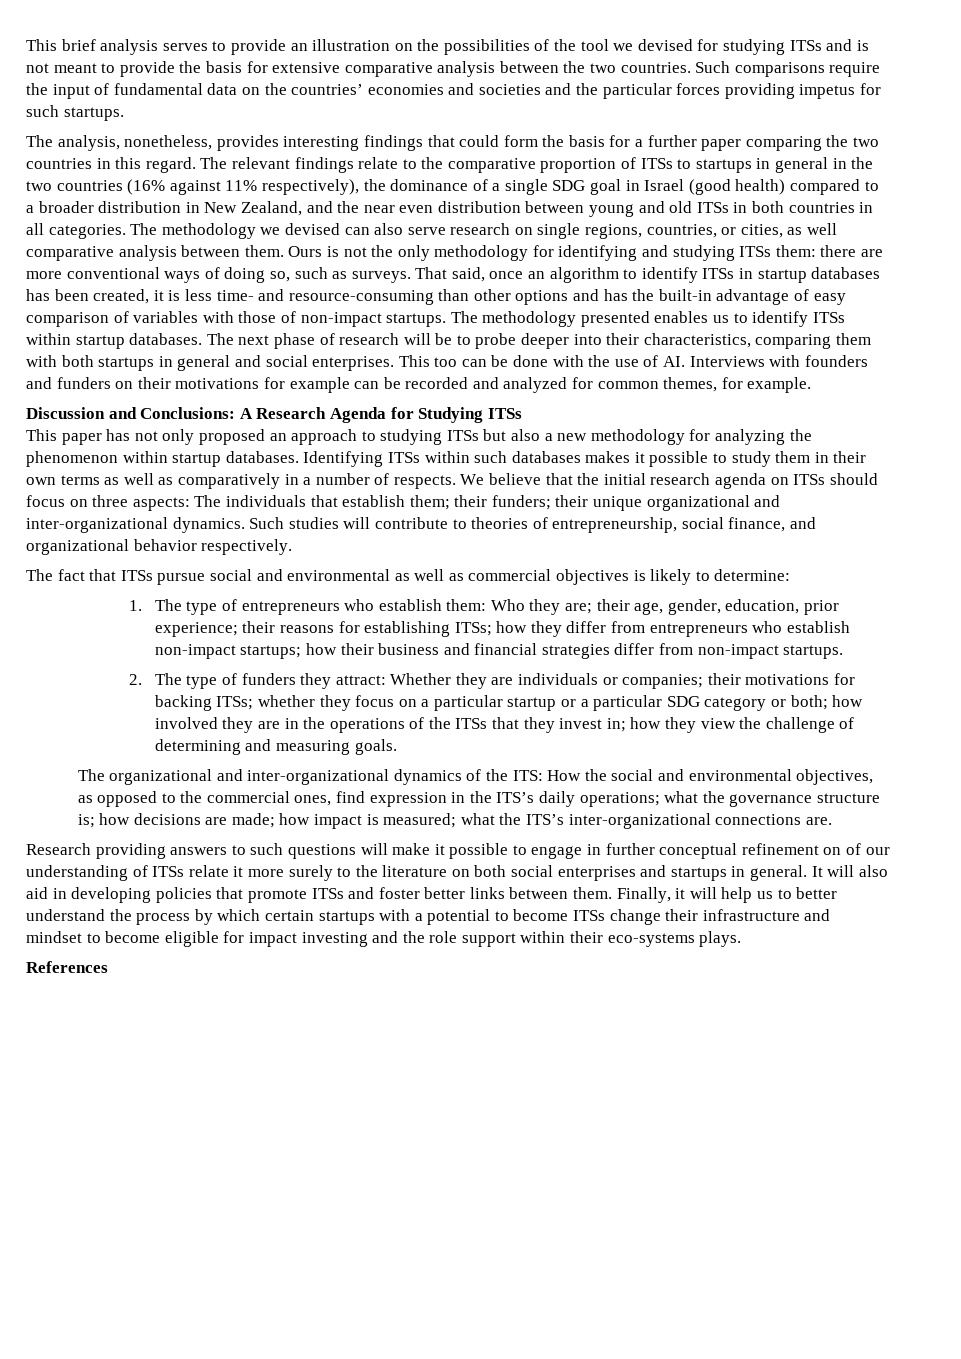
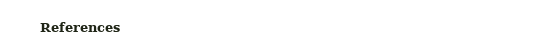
[26,39,869,55] [26,61,881,77] [26,83,882,99] [26,105,124,121] [26,135,880,151] [26,157,874,173] [26,179,879,195] [26,201,874,217] [26,223,838,239] [26,245,884,261] [26,267,881,283] [26,289,846,305] [26,311,845,327] [26,333,872,349] [26,355,868,371] [26,377,812,393] [26,407,522,423] [26,429,812,445] [26,451,867,467] [26,473,878,489] [26,495,781,511] [26,517,817,533] [26,539,293,555] [26,569,791,585] [129,599,840,615] [154,621,850,637] [154,643,844,659] [129,673,856,689] [154,695,864,711] [154,717,855,733] [154,739,397,755] [77,769,874,785] [77,791,880,807] [77,813,832,829] [26,843,890,859] [26,865,888,881] [26,887,838,903] [26,909,831,925] [26,931,742,947] This brief analysis serves to provide an illustration on the possibilities of the tool we devised for studying ITSs and is not meant to provide the basis for extensive comparative analysis between the two countries. Such comparisons require the input of fundamental data on the countries’ economies and societies and the particular forces providing impetus for such startups. // The analysis, nonetheless, provides interesting findings that could form the basis for a further paper comparing the two countries in this regard. The relevant findings relate to the comparative proportion of ITSs to startups in general in the two countries (16% against 11% respectively), the dominance of a single SDG goal in Israel (good health) compared to a broader distribution in New Zealand, and the near even distribution between young and old ITSs in both countries in all categories. The methodology we devised can also serve research on single regions, countries, or cities, as well comparative analysis between them. Ours is not the only methodology for identifying and studying ITSs them: there are more conventional ways of doing so, such as surveys. That said, once an algorithm to identify ITSs in startup databases has been created, it is less time- and resource-consuming than other options and has the built-in advantage of easy comparison of variables with those of non-impact startups. The methodology presented enables us to identify ITSs within startup databases. The next phase of research will be to probe deeper into their characteristics, comparing them with both startups in general and social enterprises. This too can be done with the use of AI. Interviews with founders and funders on their motivations for example can be recorded and analyzed for common themes, for example. // Discussion and Conclusions: A Research Agenda for Studying ITSs // This paper has not only proposed an approach to studying ITSs but also a new methodology for analyzing the phenomenon within startup databases. Identifying ITSs within such databases makes it possible to study them in their own terms as well as comparatively in a number of respects. We believe that the initial research agenda on ITSs should focus on three aspects: The individuals that establish them; their funders; their unique organizational and inter-organizational dynamics. Such studies will contribute to theories of entrepreneurship, social finance, and organizational behavior respectively. // The fact that ITSs pursue social and environmental as well as commercial objectives is likely to determine: // 1. The type of entrepreneurs who establish them: Who they are; their age, gender, education, prior experience; their reasons for establishing ITSs; how they differ from entrepreneurs who establish non-impact startups; how their business and financial strategies differ from non-impact startups. // 2. The type of funders they attract: Whether they are individuals or companies; their motivations for backing ITSs; whether they focus on a particular startup or a particular SDG category or both; how involved they are in the operations of the ITSs that they invest in; how they view the challenge of determining and measuring goals. // The organizational and inter-organizational dynamics of the ITS: How the social and environmental objectives, as opposed to the commercial ones, find expression in the ITS’s daily operations; what the governance structure is; how decisions are made; how impact is measured; what the ITS’s inter-organizational connections are. // Research providing answers to such questions will make it possible to engage in further conceptual refinement on of our understanding of ITSs relate it more surely to the literature on both social enterprises and startups in general. It will also aid in developing policies that promote ITSs and foster better links between them. Finally, it will help us to better understand the process by which certain startups with a potential to become ITSs change their infrastructure and mindset to become eligible for impact investing and the role support within their eco-systems plays. // -> (40, 27) none

